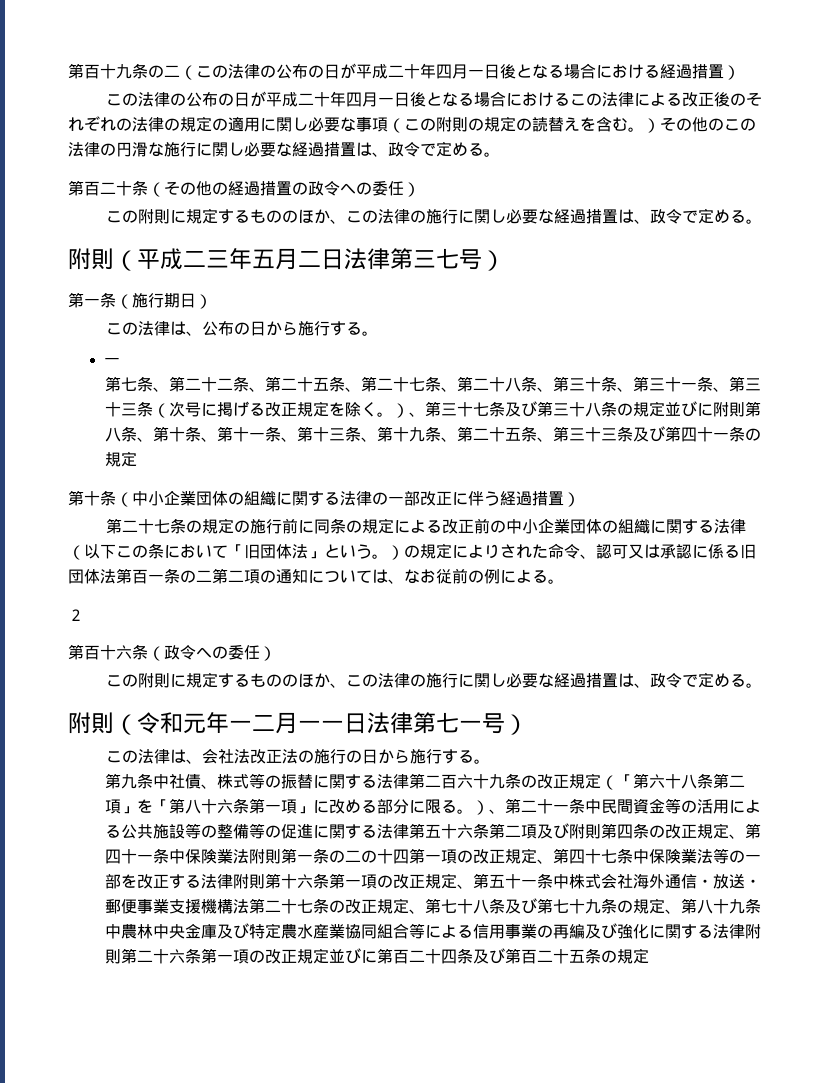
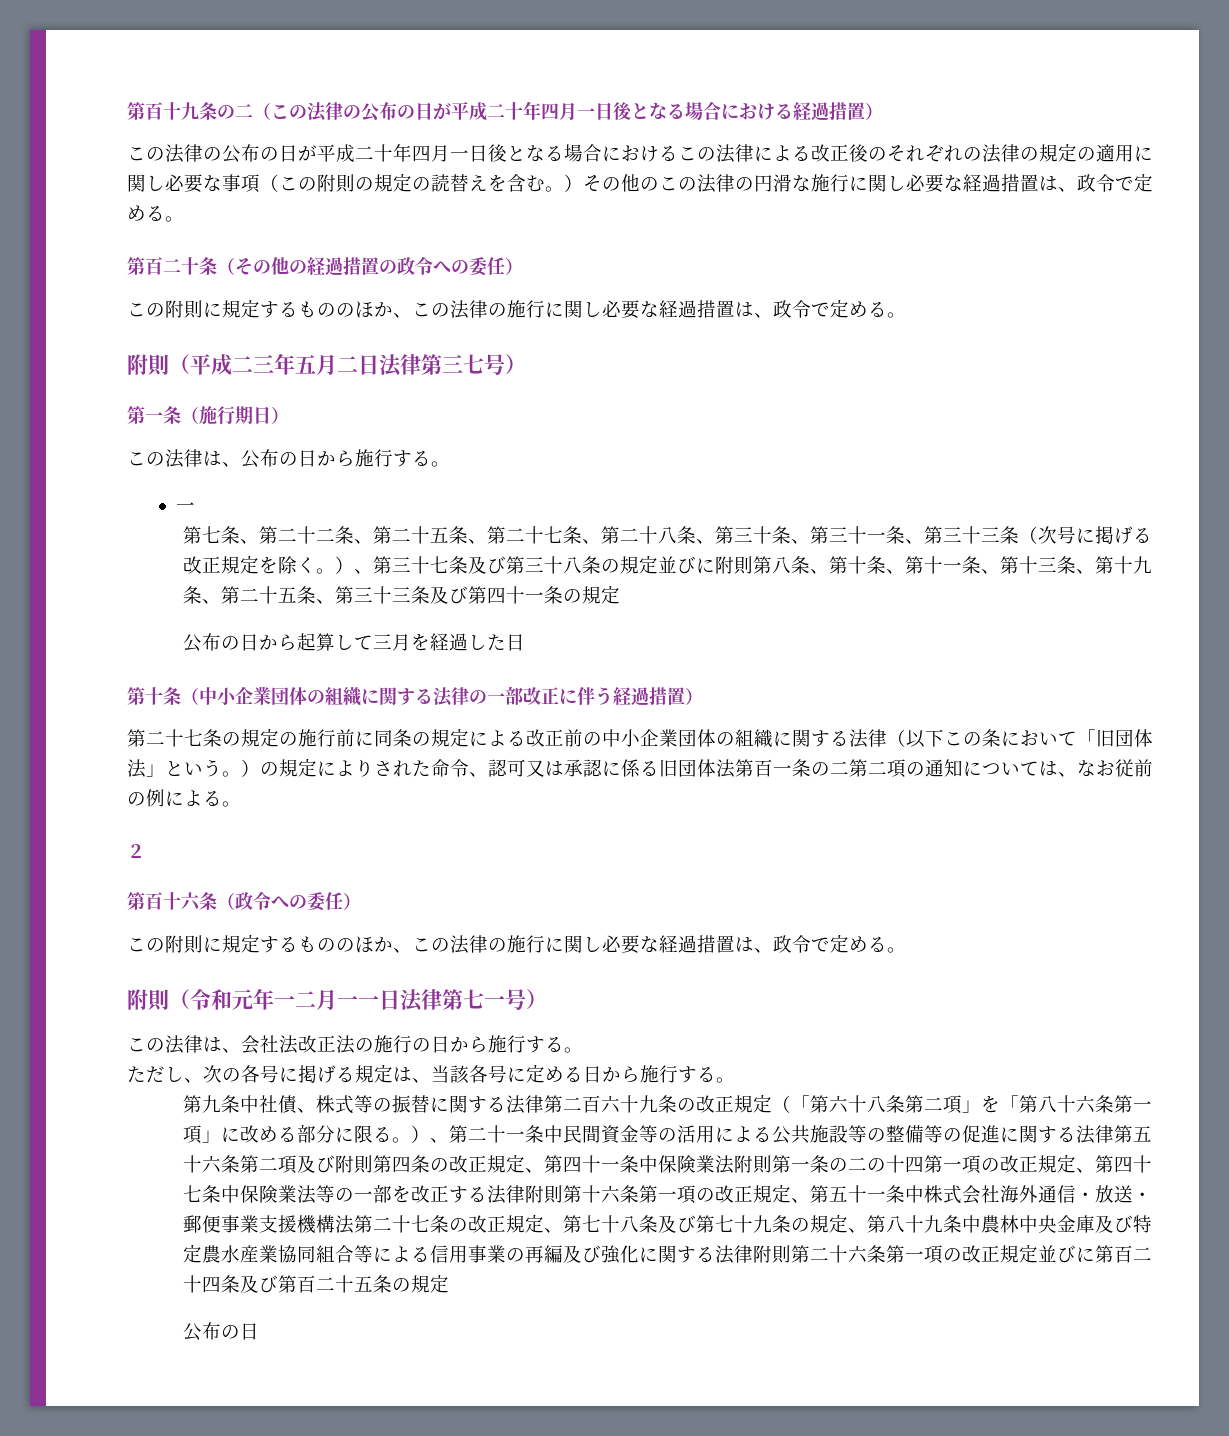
(137, 459) none -> [183,633,526,652] // 公布の日から起算して三月を経過した日
(491, 761) none -> [127,1064,735,1084] // ただし、次の各号に掲げる規定は、当該各号に定める日から施行する。
(649, 956) none -> [183,1322,260,1341] // 公布の日

